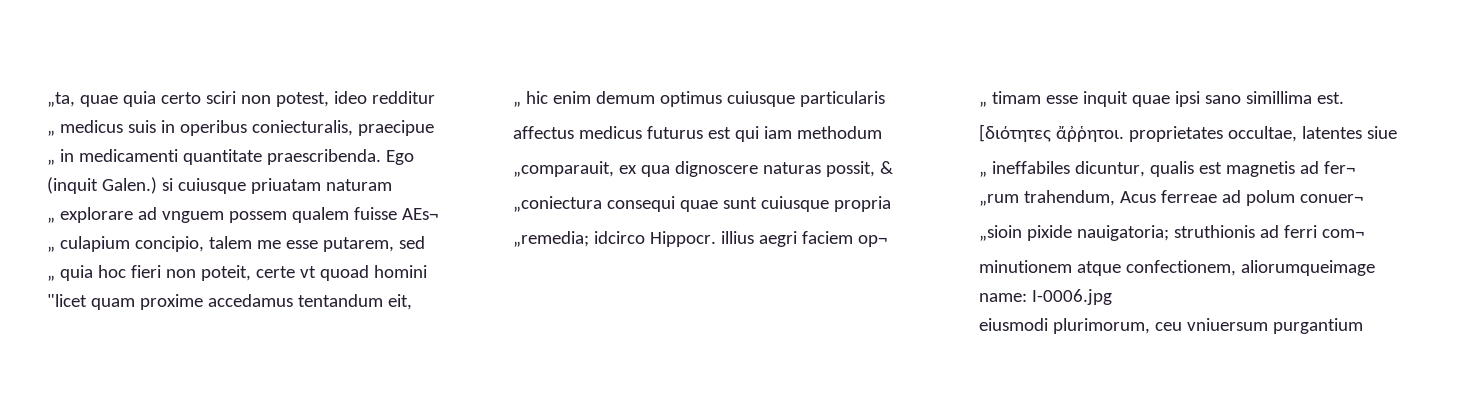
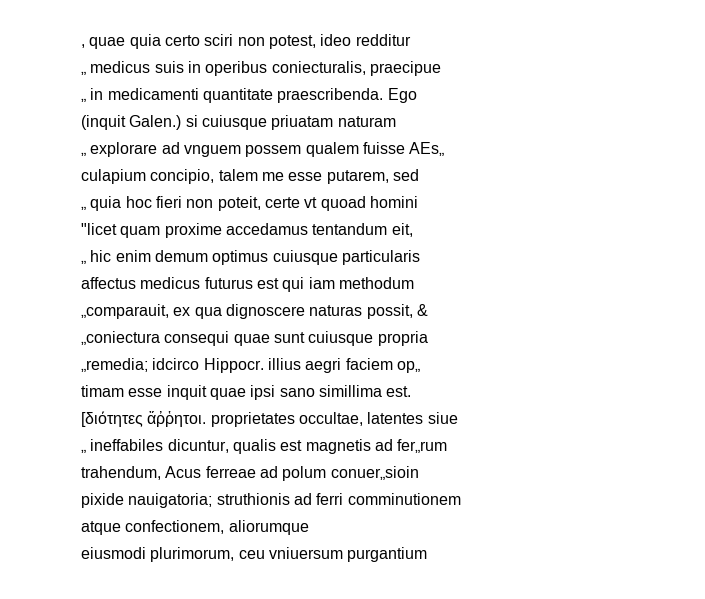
[47,92,75,107] „ta, -> [81,44,85,48] ,
[401,208,438,220] [47,246,55,252] AEs¬ // „ -> [409,142,445,156] AEs„ //
[857,235,887,247] [979,101,987,107] op¬ // „ -> [396,361,420,373] op„ //
[1323,161,1355,174] [979,194,1019,206] fer¬ // „rum -> [397,439,448,453] fer„rum //
[1299,194,1363,203] [979,225,1022,241] conuer¬ // „sioin -> [330,466,419,480] conuer„sioin //
[1321,229,1364,238] [979,260,1375,276] [979,289,1112,305] com¬ // minutionem atque confectionem, aliorumqueimage name: Ι-0006.jpg -> [347,493,461,505] [81,520,309,535] comminutionem // atque confectionem, aliorumque

